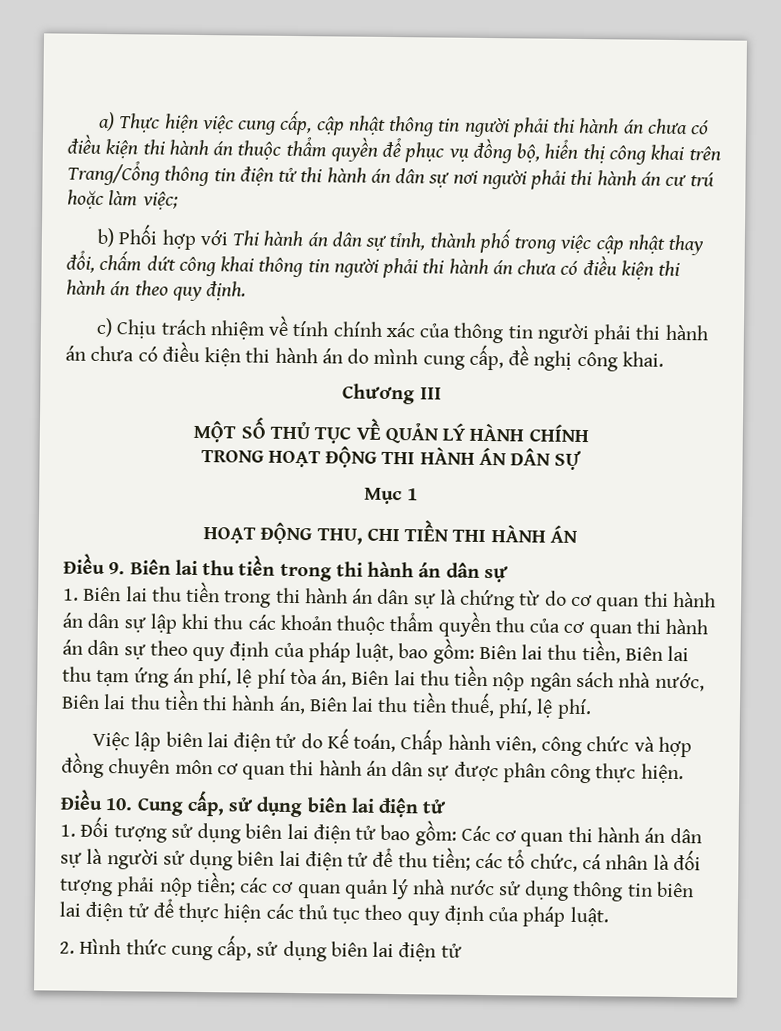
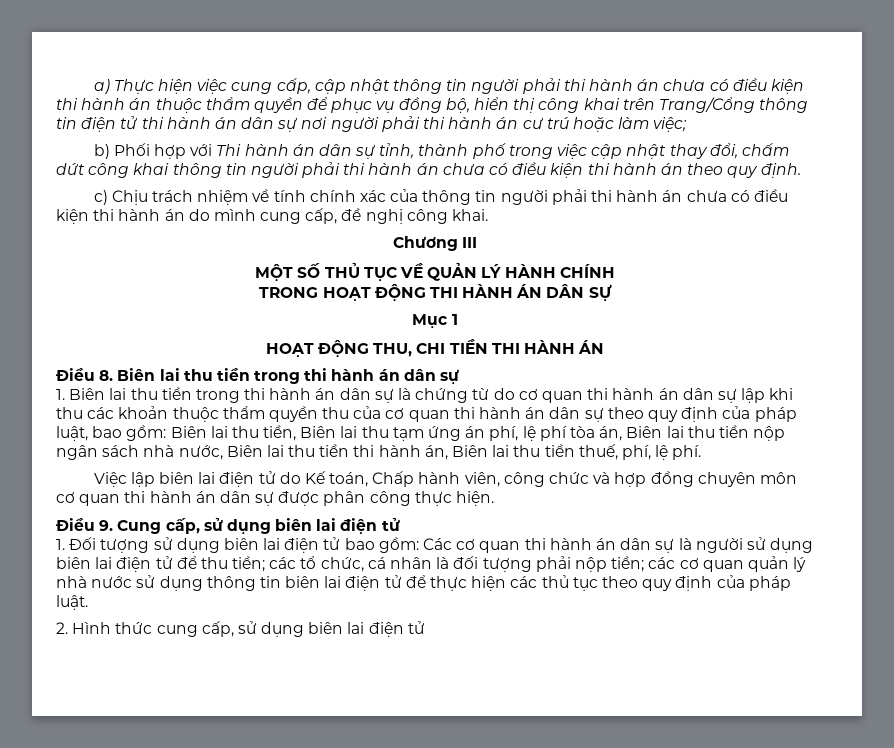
[108,562,126,575] 9. -> [99,370,114,381] 8.
[105,798,134,811] 10. -> [99,520,114,531] 9.

